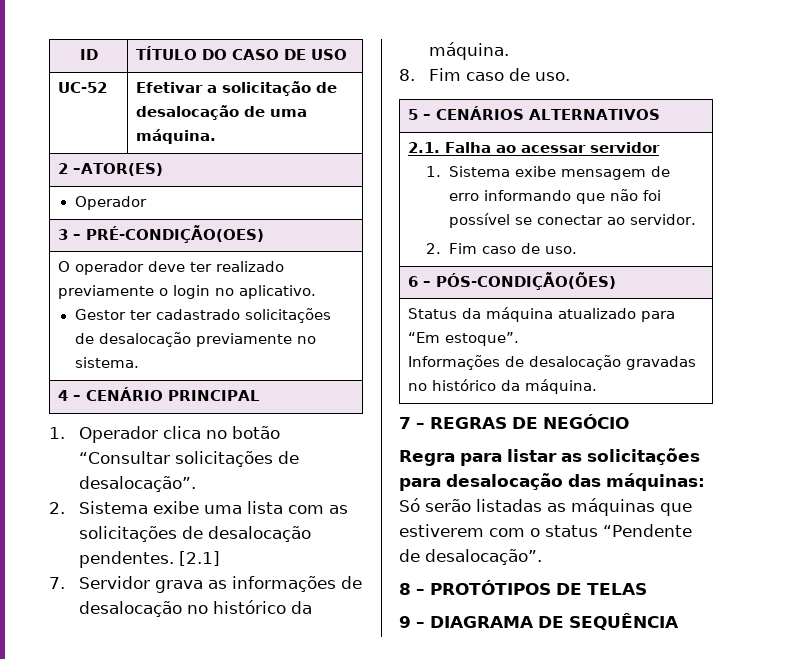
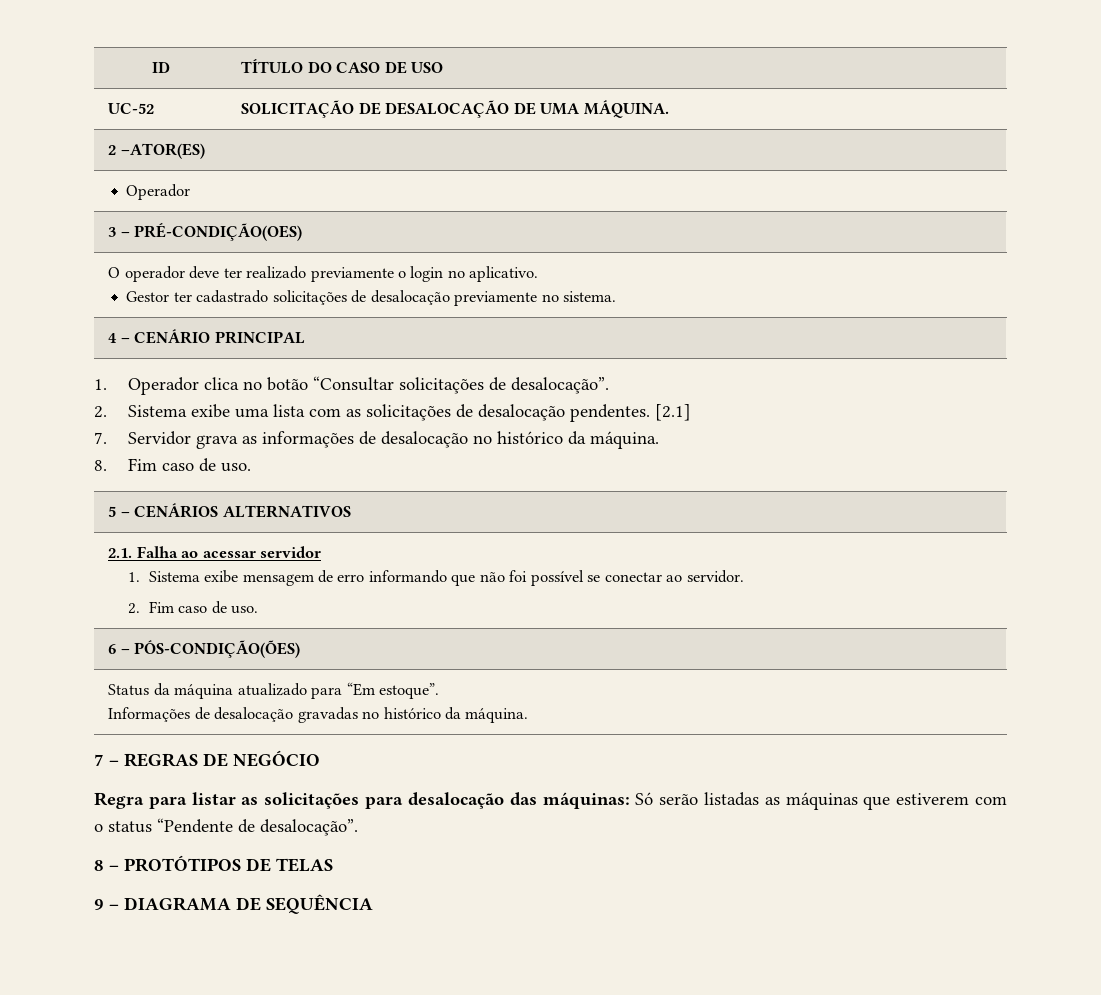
[136,81,338,96] [136,105,308,120] [136,129,217,144] Efetivar a solicitação de desalocação de uma máquina. -> [241,100,669,118] SOLICITAÇÃO DE DESALOCAÇÃO DE UMA MÁQUINA.

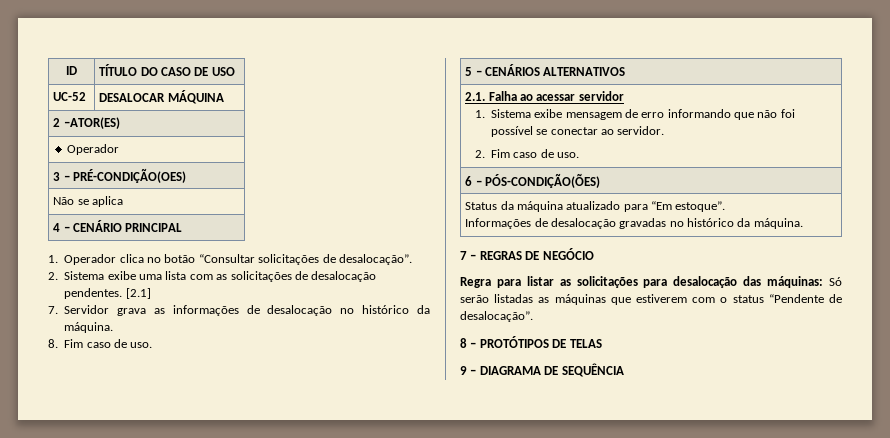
[241,100,669,118] SOLICITAÇÃO DE DESALOCAÇÃO DE UMA MÁQUINA. -> [99,90,224,104] DESALOCAR MÁQUINA
[108,266,539,282] [126,290,617,306] O operador deve ter realizado previamente o login no aplicativo. // Gestor ter cadastrado solicitações de desalocação previamente no sistema. -> [53,196,123,207] Não se aplica

